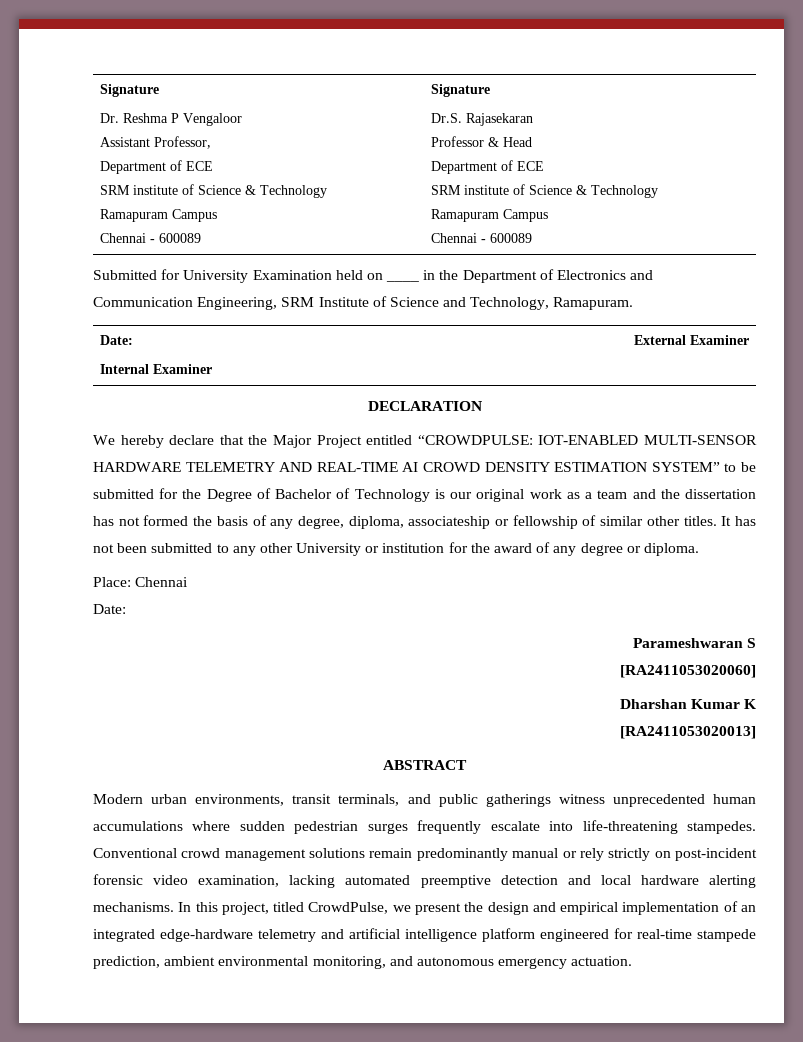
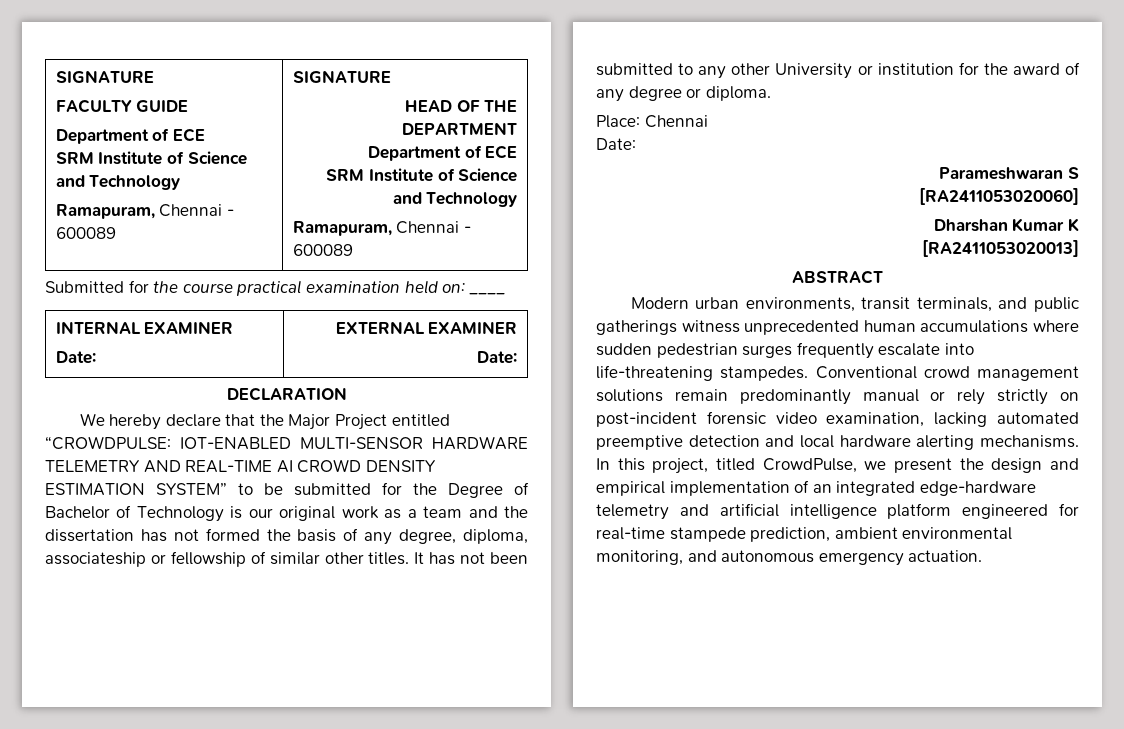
[99,84,159,97] [99,113,242,126] [99,136,211,149] [99,160,213,174] [99,184,327,198] [99,209,217,222] Signature // Dr. Reshma P Vengaloor // Assistant Professor, // Department of ECE // SRM institute of Science & Technology // Ramapuram Campus // -> [55,70,154,83] [55,99,189,113] [55,128,206,144] [55,151,247,165] [55,175,181,190] [55,204,155,219] SIGNATURE // FACULTY GUIDE // Department of ECE // SRM Institute of Science and Technology // Ramapuram,
[430,84,490,97] [430,113,533,126] [430,136,532,147] [430,160,544,174] [430,184,658,198] [430,209,548,222] Signature // Dr.S. Rajasekaran // Professor & Head // Department of ECE // SRM institute of Science & Technology // Ramapuram Campus // -> [292,70,391,83] [404,100,518,112] [402,122,518,135] [367,145,518,161] [326,168,518,182] [392,192,518,207] [292,221,392,236] SIGNATURE // HEAD OF THE DEPARTMENT // Department of ECE // SRM Institute of Science and Technology // Ramapuram,
[183,270,383,283] [386,280,420,282] [423,269,654,283] [93,296,634,310] [99,335,133,345] [99,364,212,374] [634,335,750,345] University Examination held on ____ in the Department of Electronics and Communication Engineering, SRM Institute of Science and Technology, Ramapuram. // Date: // Internal Examiner | External Examiner -> [153,280,466,296] [468,293,506,295] [55,321,234,334] [55,351,96,364] [335,321,518,334] [477,351,518,364] the course practical examination held on: ____ // INTERNAL EXAMINER // Date: | EXTERNAL EXAMINER // Date:

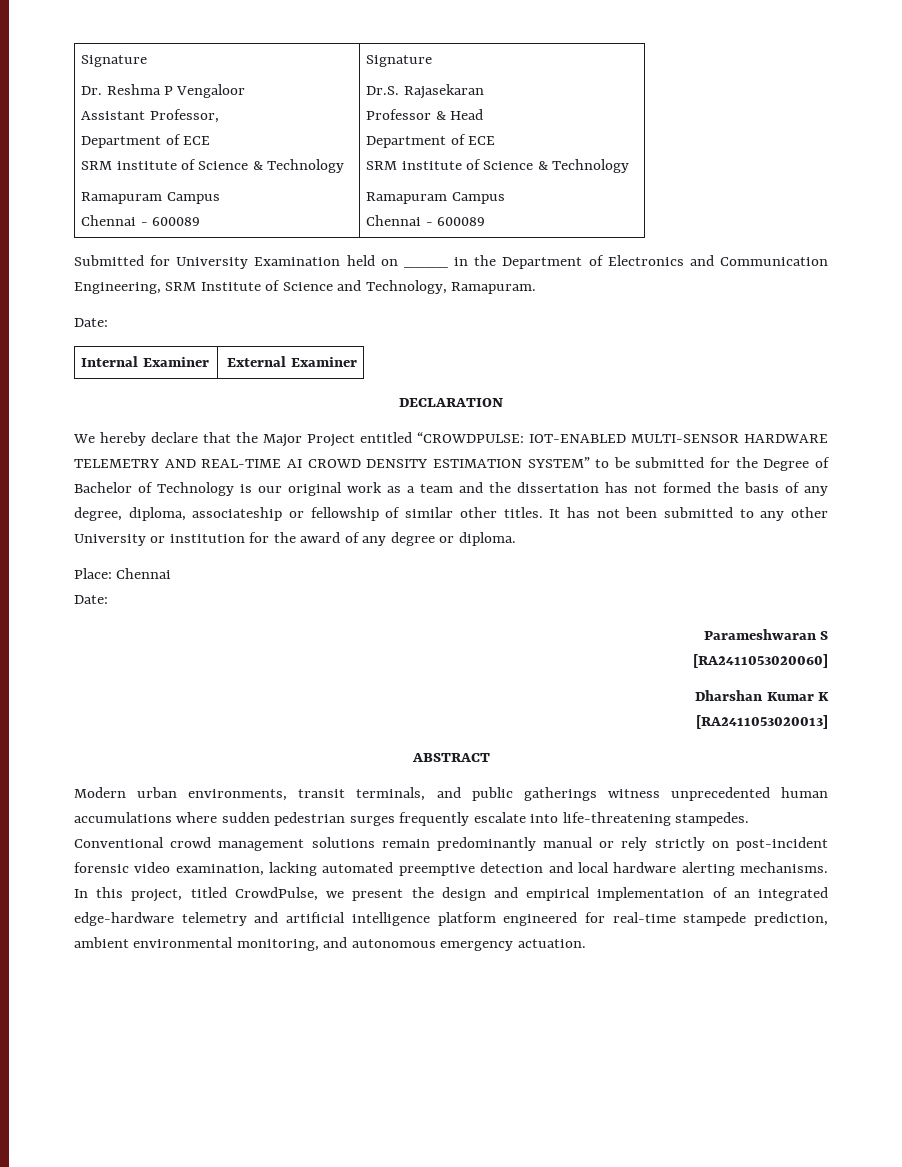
[55,70,154,83] [55,99,189,113] [55,128,206,144] [55,151,247,165] [55,175,181,190] [55,204,155,219] SIGNATURE // FACULTY GUIDE // Department of ECE // SRM Institute of Science and Technology // Ramapuram, -> [81,55,148,67] [81,84,246,98] [81,109,219,123] [81,134,210,148] [81,159,345,173] [81,192,220,204] Signature // Dr. Reshma P Vengaloor // Assistant Professor, // Department of ECE // SRM institute of Science & Technology // Ramapuram Campus //
[292,70,391,83] [404,100,518,112] [402,122,518,135] [367,145,518,161] [326,168,518,182] [392,192,518,207] [292,221,392,236] SIGNATURE // HEAD OF THE DEPARTMENT // Department of ECE // SRM Institute of Science and Technology // Ramapuram, -> [366,55,433,67] [366,84,484,99] [366,109,483,120] [366,134,495,148] [366,159,630,173] [366,192,505,204] Signature // Dr.S. Rajasekaran // Professor & Head // Department of ECE // SRM institute of Science & Technology // Ramapuram Campus //
[153,280,466,296] [468,293,506,295] [55,321,234,334] [55,351,96,364] [335,321,518,334] [477,351,518,364] the course practical examination held on: ____ // INTERNAL EXAMINER // Date: | EXTERNAL EXAMINER // Date: -> [176,255,398,269] [403,266,448,268] [454,255,828,269] [74,280,537,294] [74,318,108,327] [81,356,209,367] [227,356,357,367] University Examination held on ____ in the Department of Electronics and Communication Engineering, SRM Institute of Science and Technology, Ramapuram. // Date: // Internal Examiner | External Examiner

